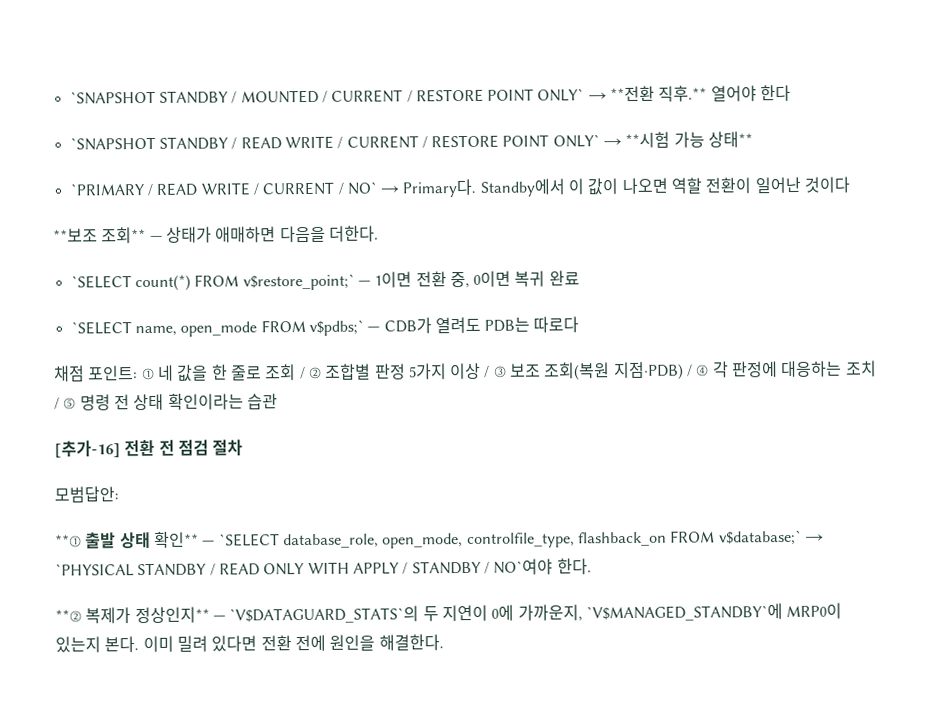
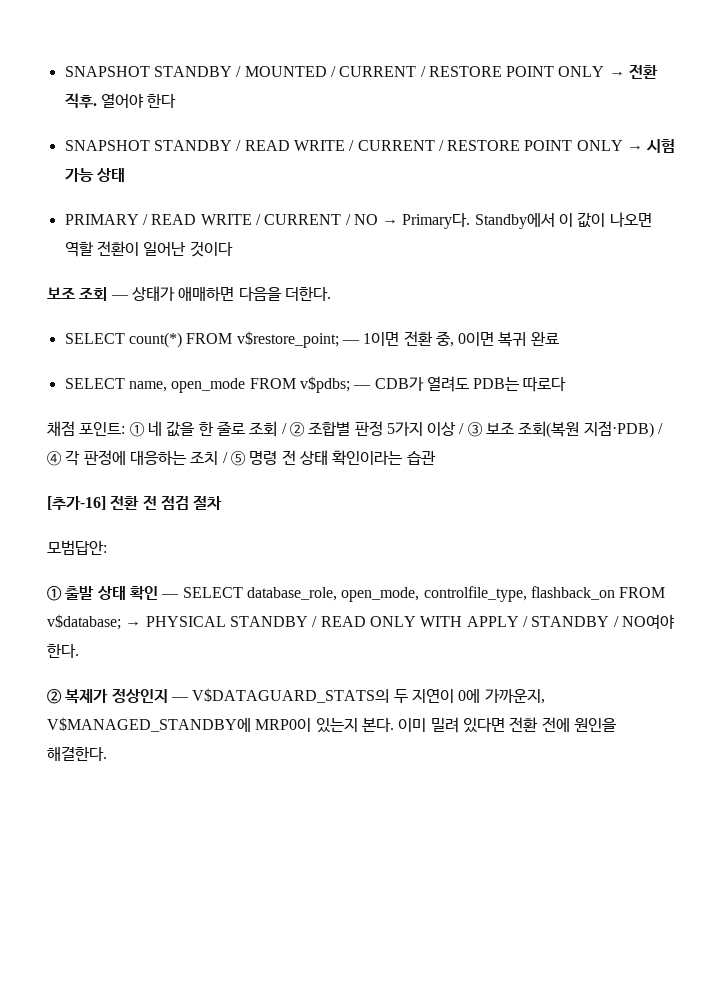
[69,90,156,105] `SNAPSHOT -> [64,66,150,77] SNAPSHOT
[537,85,708,103] ONLY` → **전환 직후.** -> [558,64,659,79] [64,93,97,108] ONLY → 전환 직후.
[69,136,156,151] `SNAPSHOT -> [64,140,150,151] SNAPSHOT
[552,131,754,148] [69,181,377,197] ONLY` → **시험 가능 상태** // `PRIMARY / READ WRITE / CURRENT / NO` -> [576,139,676,153] [64,168,125,182] [64,214,378,225] ONLY → 시험 가능 상태 // PRIMARY / READ WRITE / CURRENT / NO
[53,227,147,244] **보조 조회** -> [47,287,108,301] 보조 조회
[70,275,132,289] `SELECT -> [64,333,125,344] SELECT
[242,273,355,291] v$restore_point;` -> [236,331,339,348] v$restore_point;
[70,321,132,335] `SELECT -> [64,378,125,389] SELECT
[308,319,364,336] v$pdbs;` -> [299,376,350,393] v$pdbs;
[55,534,82,548] **① -> [47,585,62,601] ①
[153,531,280,548] 확인** — `SELECT -> [129,586,243,600] 확인 — SELECT
[718,529,824,546] [55,563,134,577] v$database;` → `PHYSICAL -> [47,614,226,630] v$database; → PHYSICAL
[493,558,554,575] NO`여야 -> [621,614,675,629] NO여야
[55,605,420,624] **② 복제가 정상인지** — `V$DATAGUARD_STATS`의 -> [47,688,390,704] ② 복제가 정상인지 — V$DATAGUARD_STATS의
[585,603,783,622] `V$MANAGED_STANDBY`에 -> [47,717,251,732] V$MANAGED_STANDBY에

